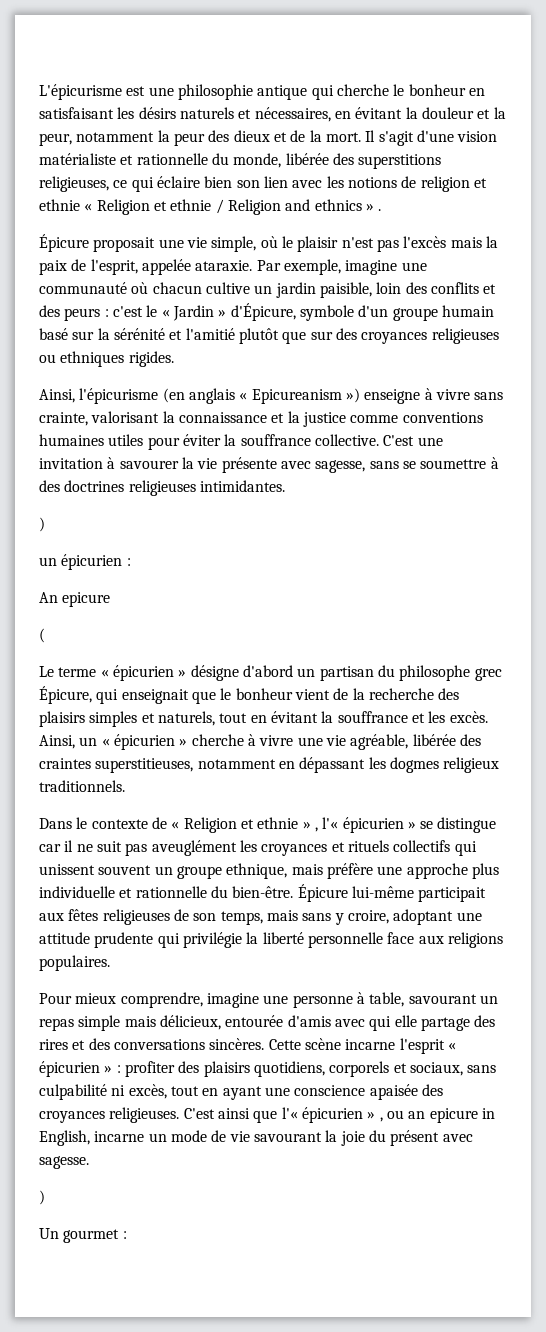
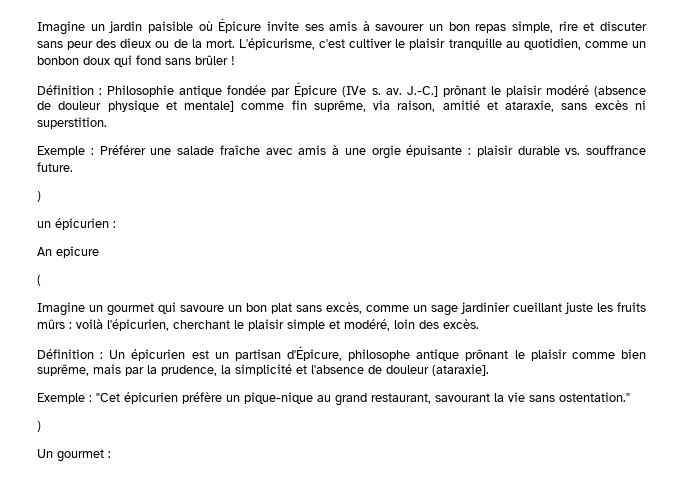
[39,84,485,100] [39,107,506,122] [39,130,170,146] L'épicurisme est une philosophie antique qui cherche le bonheur en satisfaisant les désirs naturels et nécessaires, en évitant la douleur et la peur, notamment la -> [37,18,647,35] [37,41,63,48] Imagine un jardin paisible où Épicure invite ses amis à savourer un bon repas simple, rire et discuter sans
[273,132,287,142] et -> [155,41,170,48] ou
[365,130,498,146] [39,153,442,169] [39,176,487,192] [39,199,382,215] [39,234,498,252] [39,259,427,275] [39,282,497,298] [39,303,494,321] [39,328,499,344] [39,351,174,367] [39,388,504,404] [39,411,483,427] [39,434,443,450] [39,457,499,473] [39,480,285,496] Il s'agit d'une vision matérialiste et rationnelle du monde, libérée des superstitions religieuses, ce qui éclaire bien son lien avec les notions de religion et ethnie « Religion et ethnie / Religion and ethnics » . // Épicure proposait une vie simple, où le plaisir n'est pas l'excès mais la paix de l'esprit, appelée ataraxie. Par exemple, imagine une communauté où chacun cultive un jardin paisible, loin des conflits et des peurs : c'est le « Jardin » d'Épicure, symbole d'un groupe humain basé sur la sérénité et l'amitié plutôt que sur des croyances religieuses ou ethniques rigides. // Ainsi, l'épicurisme (en anglais « Epicureanism ») enseigne à vivre sans crainte, valorisant la connaissance et la justice comme conventions humaines utiles pour éviter la souffrance collective. C'est une invitation à savourer la vie présente avec sagesse, sans se soumettre à des doctrines religieuses intimidantes. -> [238,38,647,50] [37,55,235,67] [37,82,646,97] [37,100,646,112] [37,117,107,129] [37,145,646,159] [37,162,73,172] L'épicurisme, c'est cultiver le plaisir tranquille au quotidien, comme un bonbon doux qui fond sans brûler ! // Définition : Philosophie antique fondée par Épicure (IVe s. av. J.-C.] prônant le plaisir modéré (absence de douleur physique et mentale] comme fin suprême, via raison, amitié et ataraxie, sans excès ni superstition. // Exemple : Préférer une salade fraîche avec amis à une orgie épuisante : plaisir durable vs. souffrance future.
[39,665,502,681] [39,686,460,704] [39,711,488,727] [39,734,481,750] [39,757,500,773] [39,780,125,792] [39,817,497,833] [39,840,477,856] [39,863,499,879] [39,884,487,902] [39,909,482,925] [39,932,503,948] [39,955,110,971] [39,992,498,1008] [39,1015,496,1031] [39,1038,456,1054] [39,1061,497,1077] [39,1084,443,1100] [39,1107,495,1123] [39,1130,473,1146] [39,1156,89,1169] Le terme « épicurien » désigne d'abord un partisan du philosophe grec Épicure, qui enseignait que le bonheur vient de la recherche des plaisirs simples et naturels, tout en évitant la souffrance et les excès. Ainsi, un « épicurien » cherche à vivre une vie agréable, libérée des craintes superstitieuses, notamment en dépassant les dogmes religieux traditionnels. // Dans le contexte de « Religion et ethnie » , l'« épicurien » se distingue car il ne suit pas aveuglément les croyances et rituels collectifs qui unissent souvent un groupe ethnique, mais préfère une approche plus individuelle et rationnelle du bien-être. Épicure lui-même participait aux fêtes religieuses de son temps, mais sans y croire, adoptant une attitude prudente qui privilégie la liberté personnelle face aux religions populaires. // Pour mieux comprendre, imagine une personne à table, savourant un repas simple mais délicieux, entourée d'amis avec qui elle partage des rires et des conversations sincères. Cette scène incarne l'esprit « épicurien » : profiter des plaisirs quotidiens, corporels et sociaux, sans culpabilité ni excès, tout en ayant une conscience apaisée des croyances religieuses. C'est ainsi que l'« épicurien » , ou an epicure in English, incarne un mode de vie savourant la joie du présent avec sagesse. -> [37,302,646,316] [37,319,479,331] [37,346,646,361] [37,364,489,376] [37,392,630,406] Imagine un gourmet qui savoure un bon plat sans excès, comme un sage jardinier cueillant juste les fruits mûrs : voilà l'épicurien, cherchant le plaisir simple et modéré, loin des excès. // Définition : Un épicurien est un partisan d'Épicure, philosophe antique prônant le plaisir comme bien suprême, mais par la prudence, la simplicité et l'absence de douleur (ataraxie]. // Exemple : "Cet épicurien préfère un pique-nique au grand restaurant, savourant la vie sans ostentation."

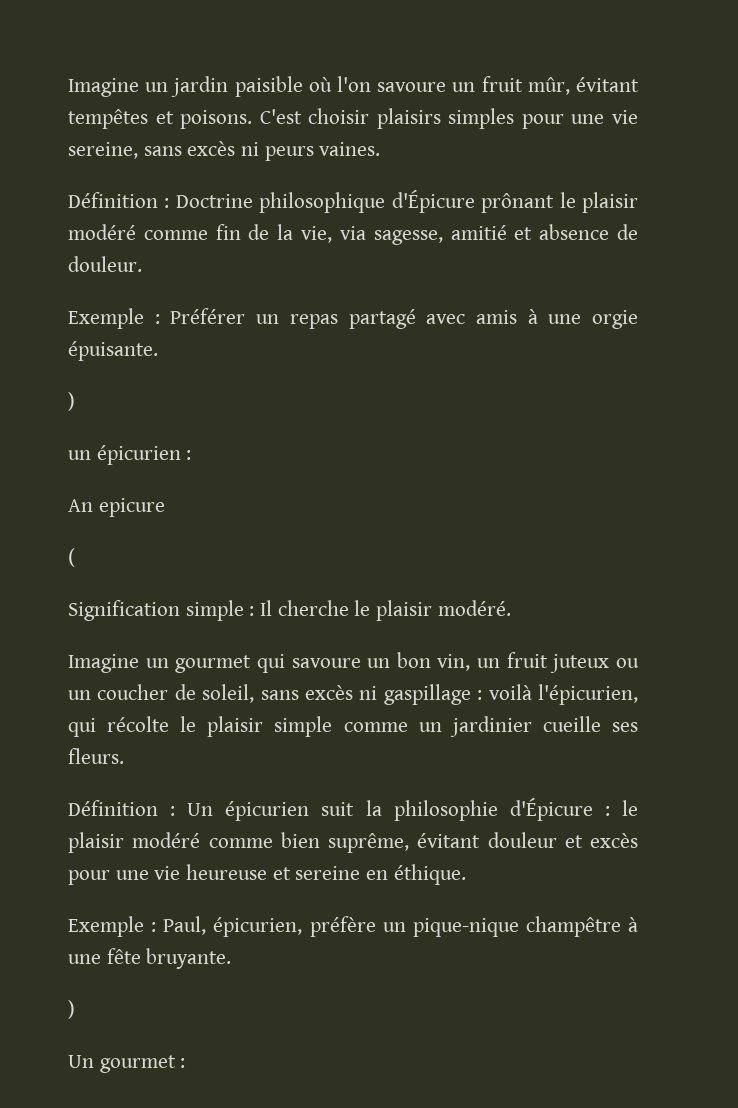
[218,18,647,33] [37,38,647,50] [37,55,235,67] [37,82,646,97] [37,100,646,112] [37,117,107,129] Épicure invite ses amis à savourer un bon repas simple, rire et discuter sans peur des dieux ou de la mort. L'épicurisme, c'est cultiver le plaisir tranquille au quotidien, comme un bonbon doux qui fond sans brûler ! // Définition : Philosophie antique fondée par Épicure (IVe s. av. J.-C.] prônant le plaisir modéré (absence de douleur physique et mentale] comme fin suprême, via raison, amitié et ataraxie, sans excès ni superstition. -> [336,76,639,95] [68,108,638,129] [68,141,381,161] [68,189,639,213] [68,224,638,245] [68,256,142,272] l'on savoure un fruit mûr, évitant tempêtes et poisons. C'est choisir plaisirs simples pour une vie sereine, sans excès ni peurs vaines. // Définition : Doctrine philosophique d'Épicure prônant le plaisir modéré comme fin de la vie, via sagesse, amitié et absence de douleur.
[150,145,260,155] une salade fraîche -> [256,309,416,329] un repas partagé
[406,145,646,157] [37,162,73,172] épuisante : plaisir durable vs. souffrance future. -> [68,341,158,361] épuisante.
(41, 280) none -> [68,600,511,621] // Signification simple : Il cherche le plaisir modéré.
[271,302,646,316] [37,319,65,329] plat sans excès, comme un sage jardinier cueillant juste les fruits mûrs -> [437,652,639,673] [68,684,471,705] vin, un fruit juteux ou un coucher de soleil, sans excès ni gaspillage
[173,320,230,329] cherchant -> [68,716,170,737] qui récolte
[329,319,479,331] [37,346,567,361] et modéré, loin des excès. // Définition : Un épicurien est un partisan d'Épicure, philosophe antique prônant le plaisir -> [343,716,638,737] [68,748,124,764] [68,797,638,821] [68,832,201,853] comme un jardinier cueille ses fleurs. // Définition : Un épicurien suit la philosophie d'Épicure : le plaisir modéré
[93,364,489,376] [37,392,178,404] mais par la prudence, la simplicité et l'absence de douleur (ataraxie]. // Exemple : "Cet épicurien -> [417,832,638,848] [68,864,466,885] [68,916,303,937] évitant douleur et excès pour une vie heureuse et sereine en éthique. // Exemple : Paul, épicurien,
[317,392,630,406] au grand restaurant, savourant la vie sans ostentation." -> [525,916,638,937] [68,948,232,969] champêtre à une fête bruyante.

